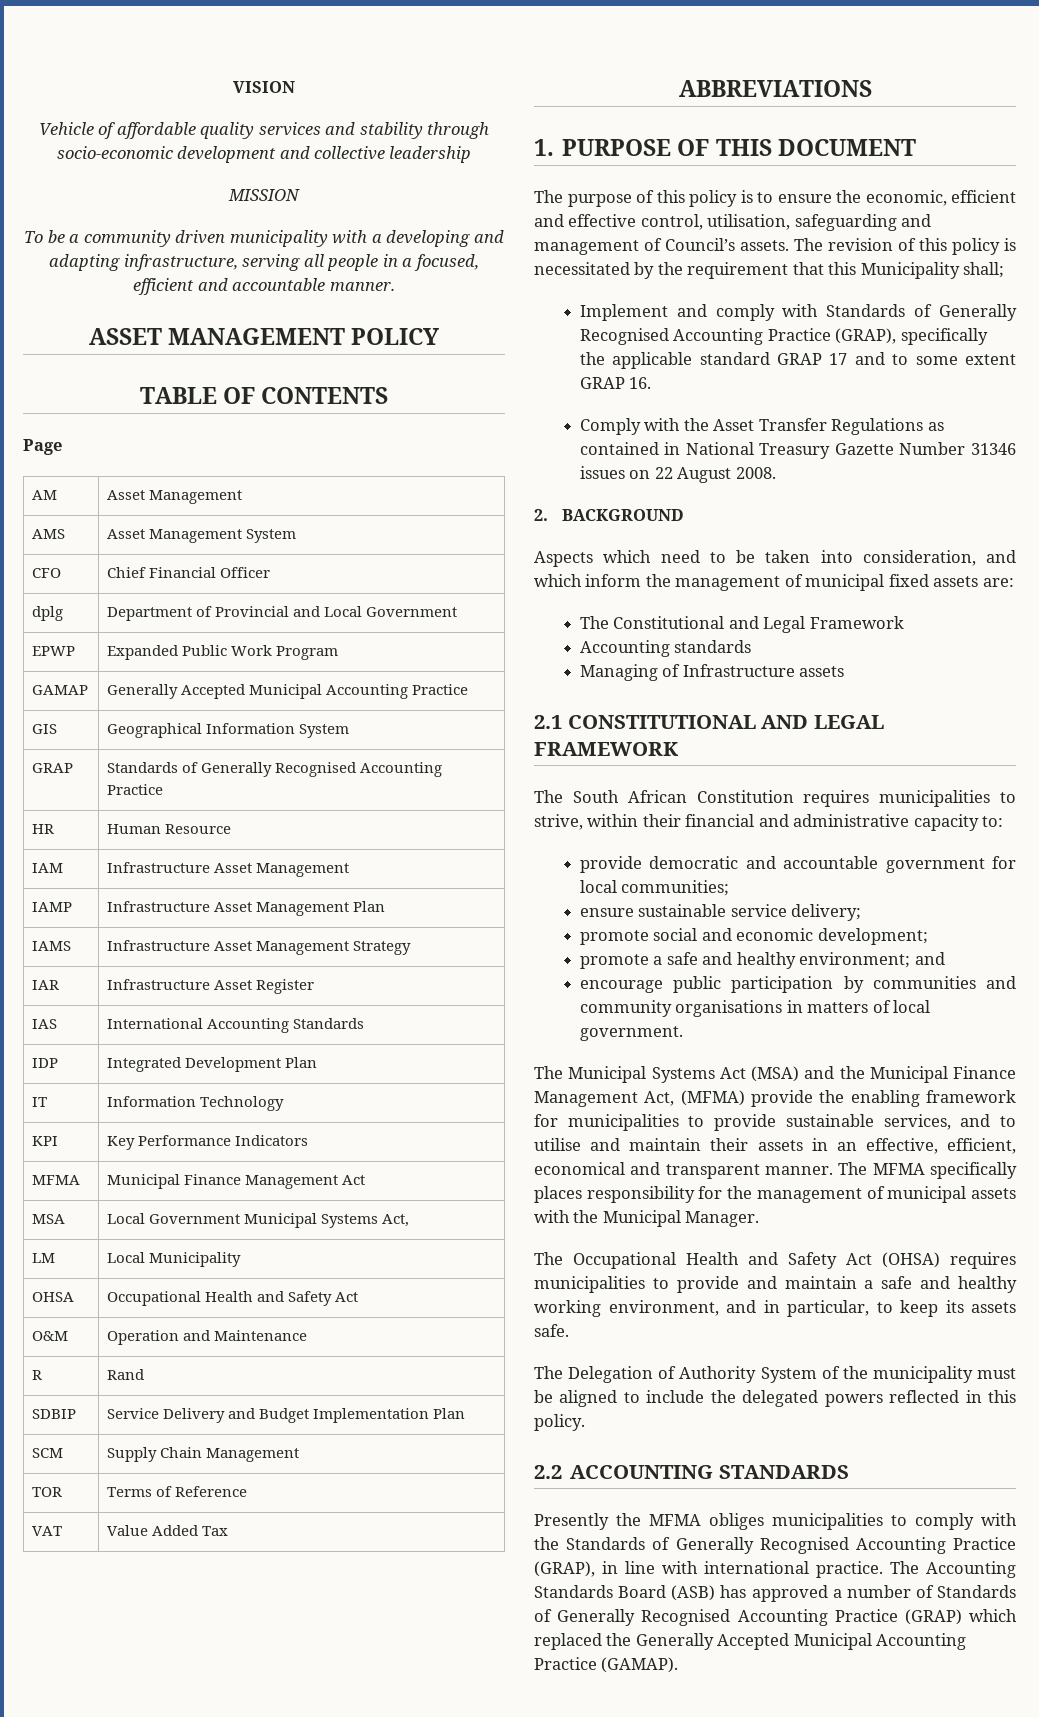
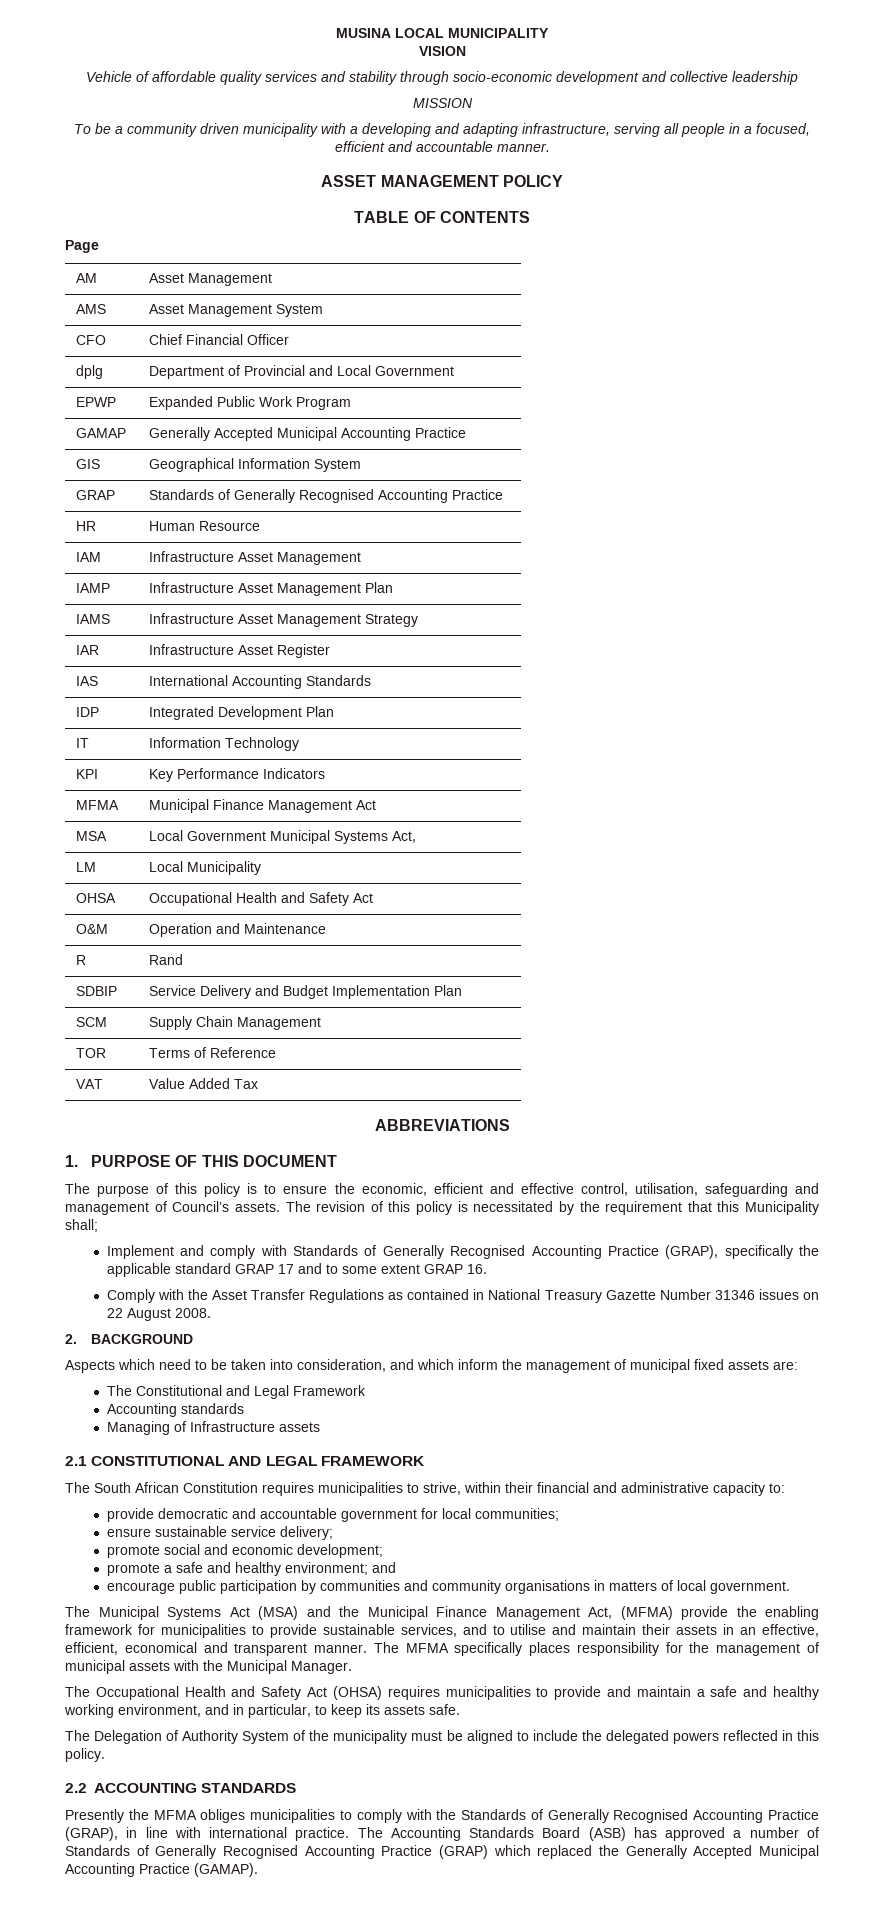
(233, 87) none -> [336,28,549,38] MUSINA LOCAL MUNICIPALITY //

